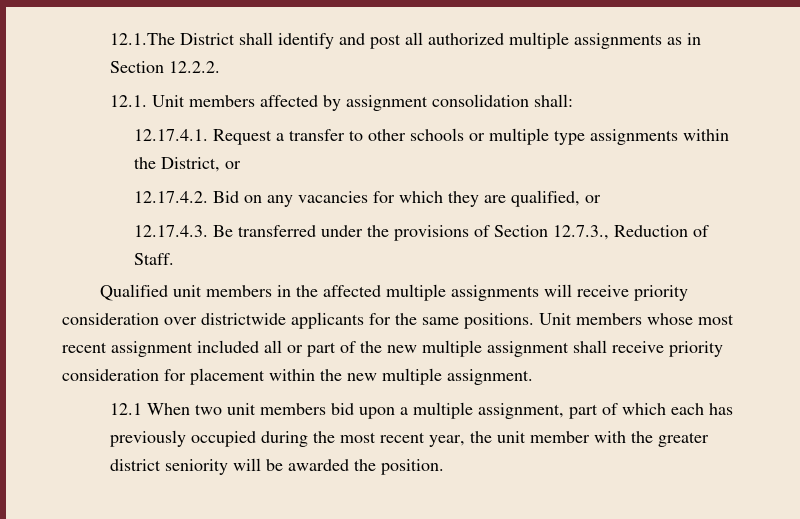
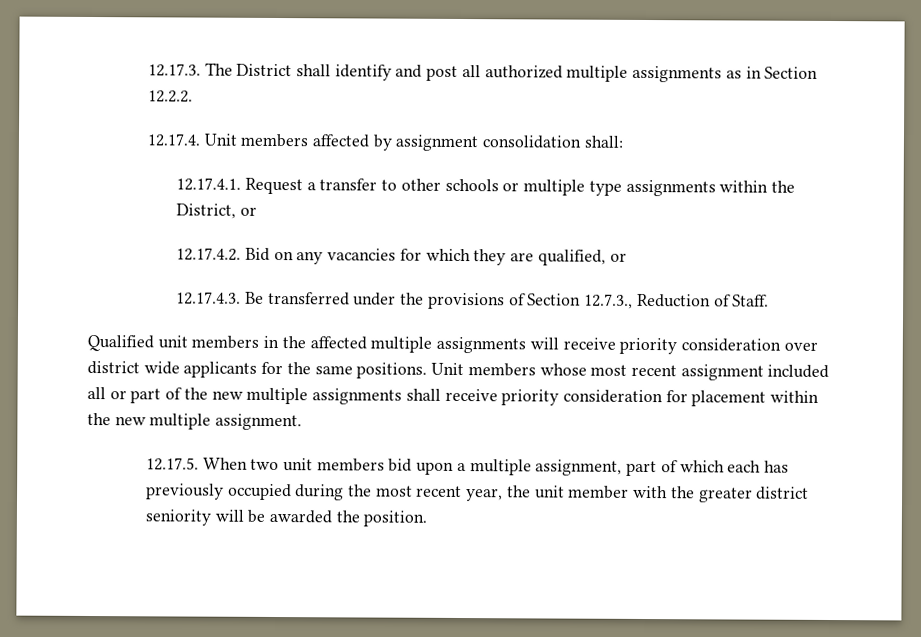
[110,33,176,45] 12.1.The -> [147,62,233,77] 12.17.3. The
[110,95,148,107] 12.1. -> [146,133,200,147] 12.17.4.
[201,313,286,325] districtwide -> [87,360,180,375] district wide
[487,341,569,357] assignment -> [312,388,403,405] assignments
[110,403,143,415] 12.1 -> [145,457,199,471] 12.17.5.

